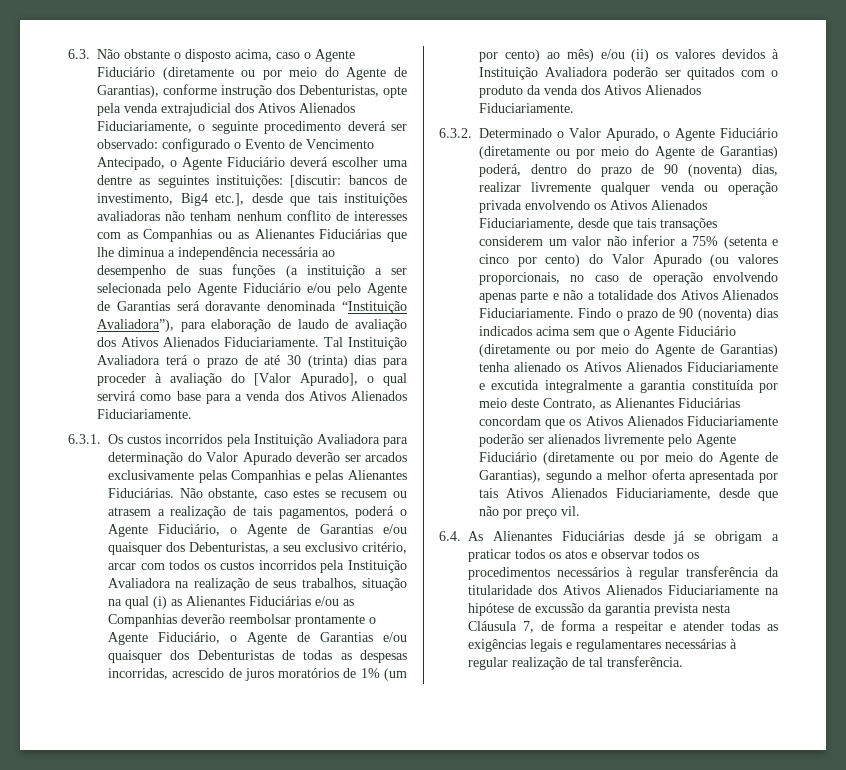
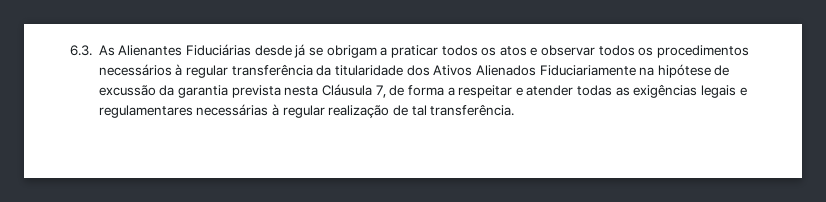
[97,49,355,62] [97,67,407,80] [97,84,407,98] [97,103,355,116] [97,121,407,134] [97,138,374,152] [97,157,408,170] [97,175,407,188] [97,193,407,206] [97,210,407,221] [97,229,408,242] [97,247,335,260] [97,264,407,278] [97,283,407,296] [97,301,408,314] [97,319,407,332] [97,337,407,350] [97,355,408,368] [97,373,407,386] [97,391,407,404] [97,409,192,419] [68,434,408,447] [108,452,407,465] [108,470,407,483] [108,488,407,500] [108,506,407,519] [108,524,407,537] [108,542,407,555] [108,560,407,573] [108,578,407,591] [108,596,354,609] [108,614,376,627] [108,632,407,645] [108,650,407,663] [108,668,407,681] [479,49,779,62] [479,67,778,80] [479,85,701,98] [479,103,574,113] [439,128,778,141] [479,146,778,159] [479,164,778,177] [479,182,778,195] [479,200,707,213] [479,218,717,231] [479,235,778,249] [479,254,778,267] [479,272,778,285] [479,290,778,303] [479,308,778,321] [479,326,736,339] [479,344,778,357] [479,362,778,372] [479,380,778,393] [479,398,740,410] [479,416,778,429] [479,434,736,447] [479,452,778,465] [479,469,778,483] [479,488,778,501] [479,506,580,519] [439,531,461,541] Não obstante o disposto acima, caso o Agente Fiduciário (diretamente ou por meio do Agente de Garantias), conforme instrução dos Debenturistas, opte pela venda extrajudicial dos Ativos Alienados Fiduciariamente, o seguinte procedimento deverá ser observado: configurado o Evento de Vencimento Antecipado, o Agente Fiduciário deverá escolher uma dentre as seguintes instituições: [discutir: bancos de investimento, Big4 etc.], desde que tais instituições avaliadoras não tenham nenhum conflito de interesses com as Companhias ou as Alienantes Fiduciárias que lhe diminua a independência necessária ao desempenho de suas funções (a instituição a ser selecionada pelo Agente Fiduciário e/ou pelo Agente de Garantias será doravante denominada “Instituição Avaliadora”), para elaboração de laudo de avaliação dos Ativos Alienados Fiduciariamente. Tal Instituição Avaliadora terá o prazo de até 30 (trinta) dias para proceder à avaliação do [Valor Apurado], o qual servirá como base para a venda dos Ativos Alienados Fiduciariamente. // 6.3.1. Os custos incorridos pela Instituição Avaliadora para determinação do Valor Apurado deverão ser arcados exclusivamente pelas Companhias e pelas Alienantes Fiduciárias. Não obstante, caso estes se recusem ou atrasem a realização de tais pagamentos, poderá o Agente Fiduciário, o Agente de Garantias e/ou quaisquer dos Debenturistas, a seu exclusivo critério, arcar com todos os custos incorridos pela Instituição Avaliadora na realização de seus trabalhos, situação na qual (i) as Alienantes Fiduciárias e/ou as Companhias deverão reembolsar prontamente o Agente Fiduciário, o Agente de Garantias e/ou quaisquer dos Debenturistas de todas as despesas incorridas, acrescido de juros moratórios de 1% (um por cento) ao mês) e/ou (ii) os valores devidos à Instituição Avaliadora poderão ser quitados com o produto da venda dos Ativos Alienados Fiduciariamente. // 6.3.2. Determinado o Valor Apurado, o Agente Fiduciário (diretamente ou por meio do Agente de Garantias) poderá, dentro do prazo de 90 (noventa) dias, realizar livremente qualquer venda ou operação privada envolvendo os Ativos Alienados Fiduciariamente, desde que tais transações considerem um valor não inferior a 75% (setenta e cinco por cento) do Valor Apurado (ou valores proporcionais, no caso de operação envolvendo apenas parte e não a totalidade dos Ativos Alienados Fiduciariamente. Findo o prazo de 90 (noventa) dias indicados acima sem que o Agente Fiduciário (diretamente ou por meio do Agente de Garantias) tenha alienado os Ativos Alienados Fiduciariamente e excutida integralmente a garantia constituída por meio deste Contrato, as Alienantes Fiduciárias concordam que os Ativos Alienados Fiduciariamente poderão ser alienados livremente pelo Agente Fiduciário (diretamente ou por meio do Agente de Garantias), segundo a melhor oferta apresentada por tais Ativos Alienados Fiduciariamente, desde que não por preço vil. // 6.4. -> (92, 50) none

